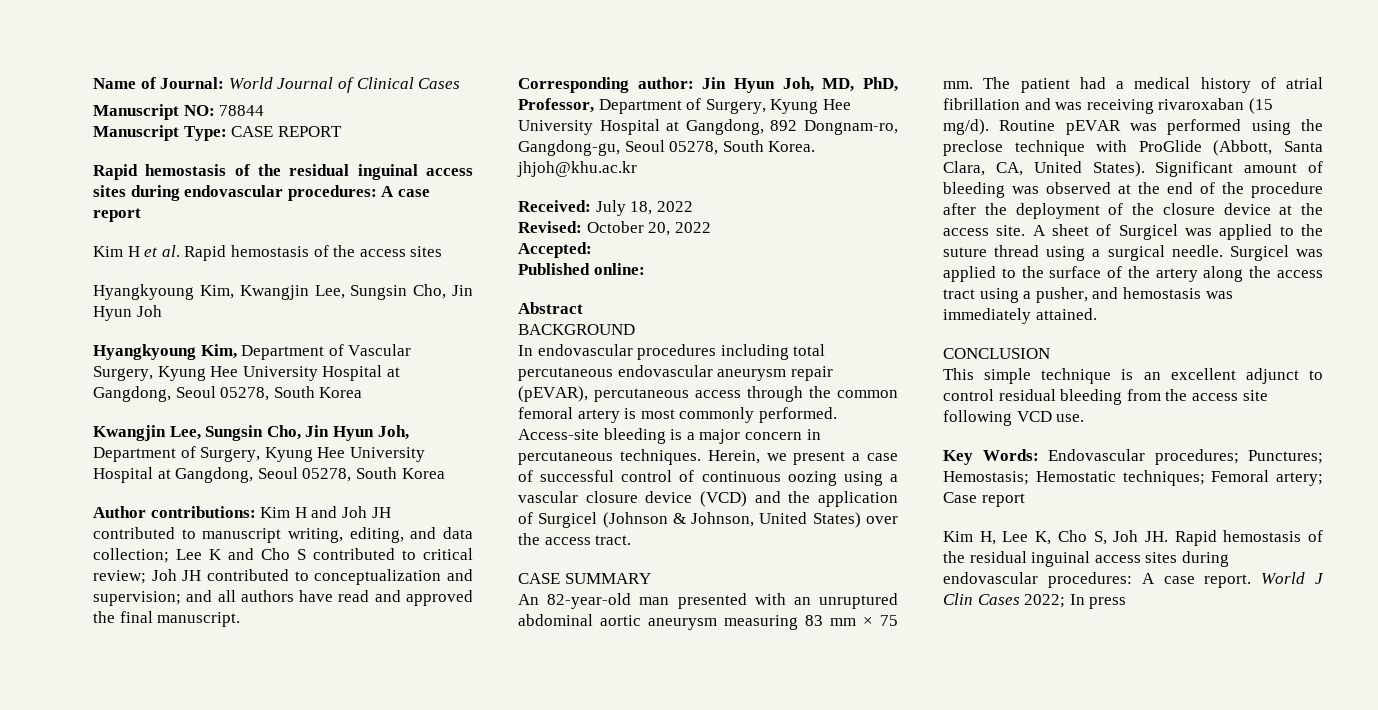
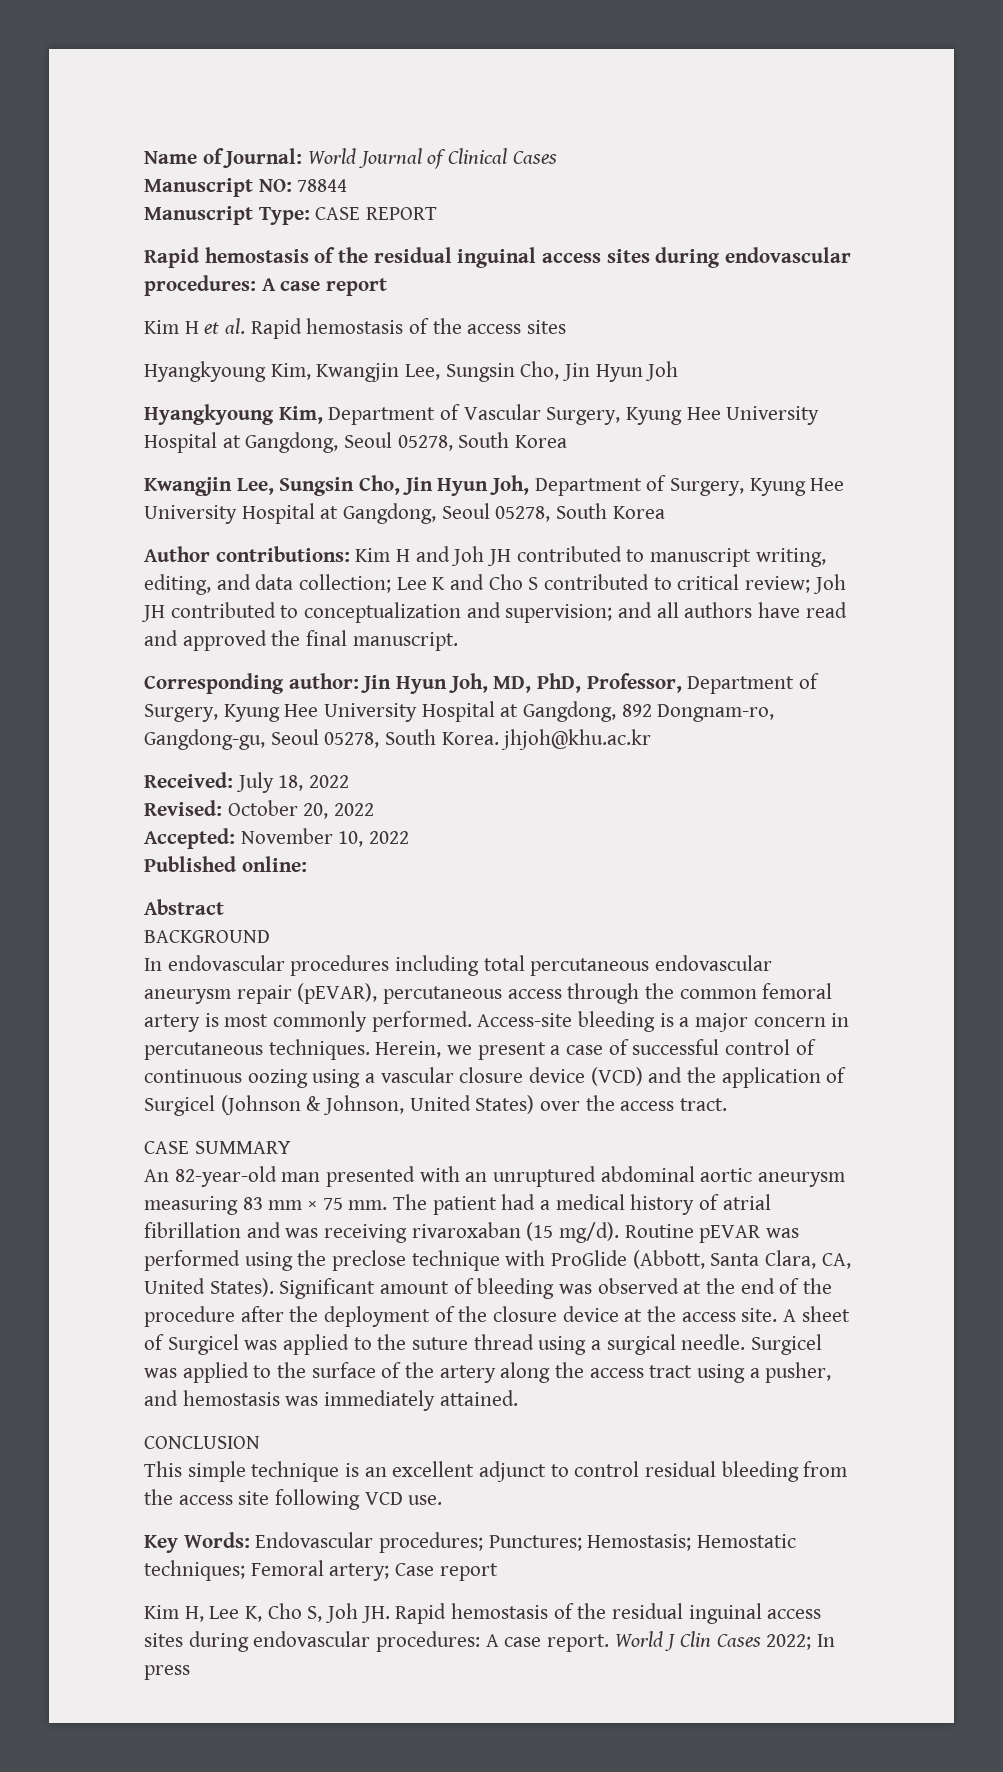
(592, 250) none -> [240,828,410,847] November 10, 2022

